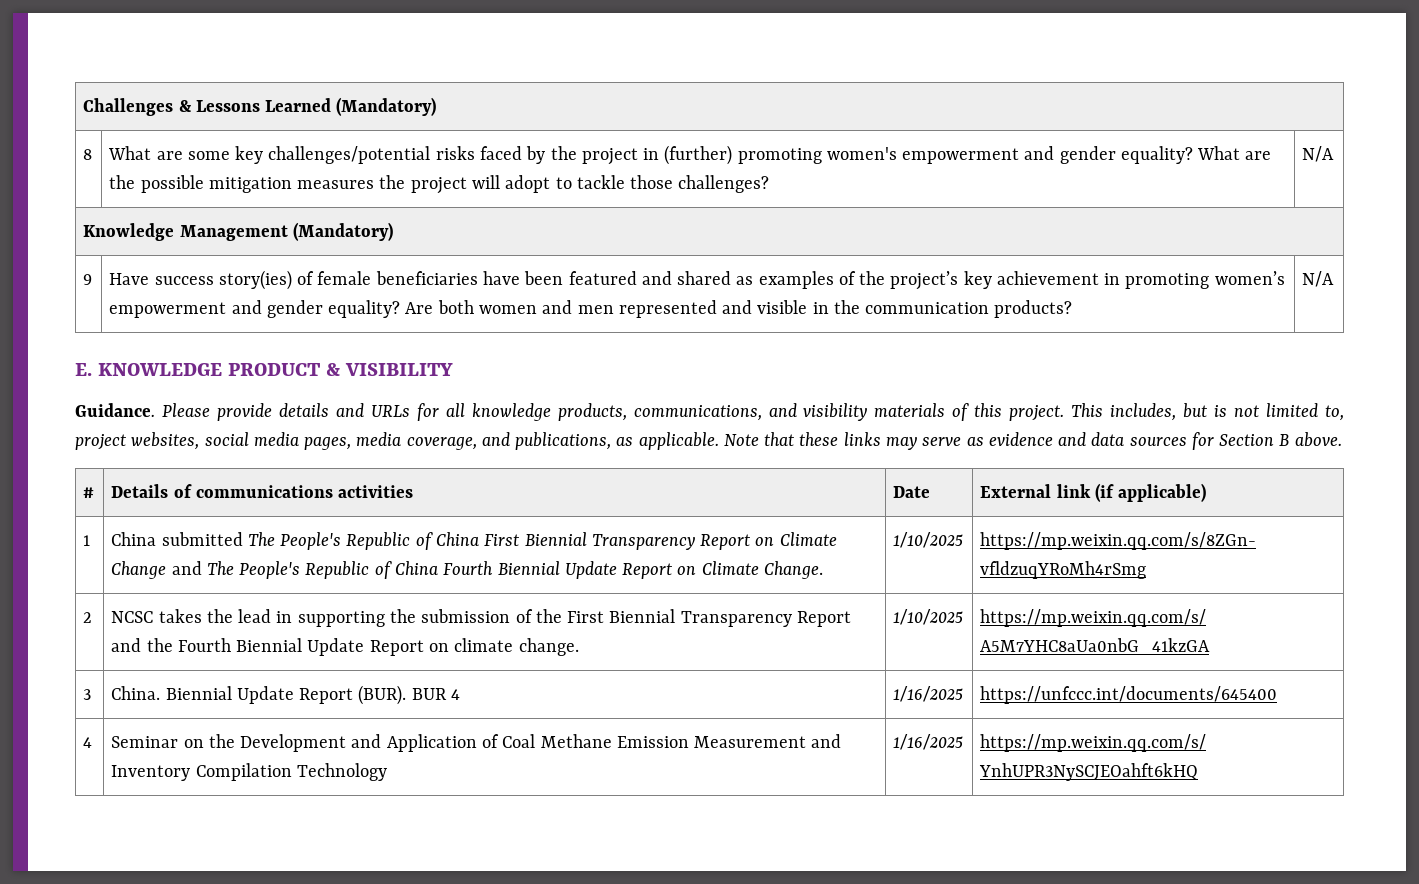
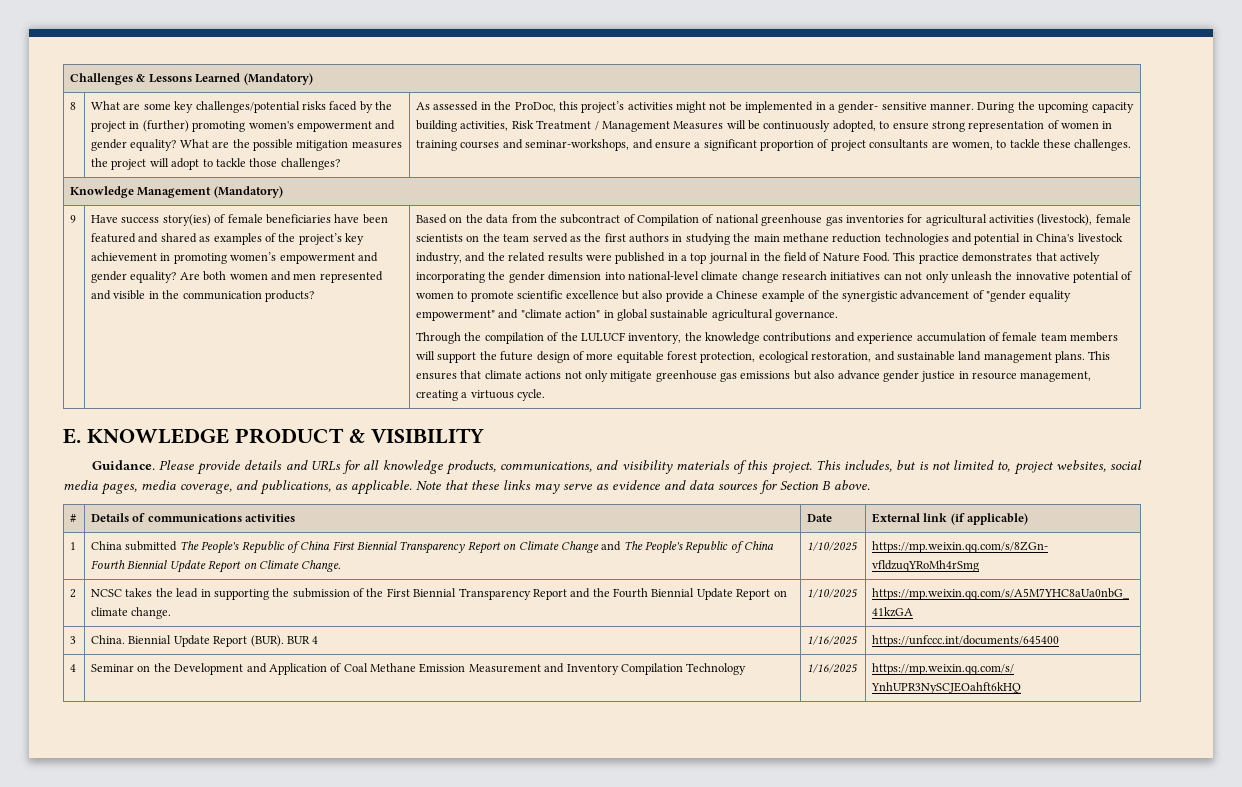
[1302,146,1335,162] N/A -> [416,101,1134,113] [416,120,1113,132] [416,139,1132,151] As assessed in the ProDoc, this project’s activities might not be implemented in a gender- sensitive manner. During the upcoming capacity building activities, Risk Treatment / Management Measures will be continuously adopted, to ensure strong representation of women in training courses and seminar-workshops, and ensure a significant proportion of project consultants are women, to tackle these challenges.
[1302,271,1335,287] N/A -> [416,214,1131,226] [416,233,1123,245] [416,252,1100,264] [416,271,1133,283] [416,290,1072,302] [416,309,839,321] [416,332,1119,344] [416,351,1111,363] [416,370,1092,382] [416,389,546,401] Based on the data from the subcontract of Compilation of national greenhouse gas inventories for agricultural activities (livestock), female scientists on the team served as the first authors in studying the main methane reduction technologies and potential in China's livestock industry, and the related results were published in a top journal in the field of Nature Food. This practice demonstrates that actively incorporating the gender dimension into national-level climate change research initiatives can not only unleash the innovative potential of women to promote scientific excellence but also provide a Chinese example of the synergistic advancement of "gender equality empowerment" and "climate action" in global sustainable agricultural governance. // Through the compilation of the LULUCF inventory, the knowledge contributions and experience accumulation of female team members will support the future design of more equitable forest protection, ecological restoration, and sustainable land management plans. This ensures that climate actions not only mitigate greenhouse gas emissions but also advance gender justice in resource management, creating a virtuous cycle.

